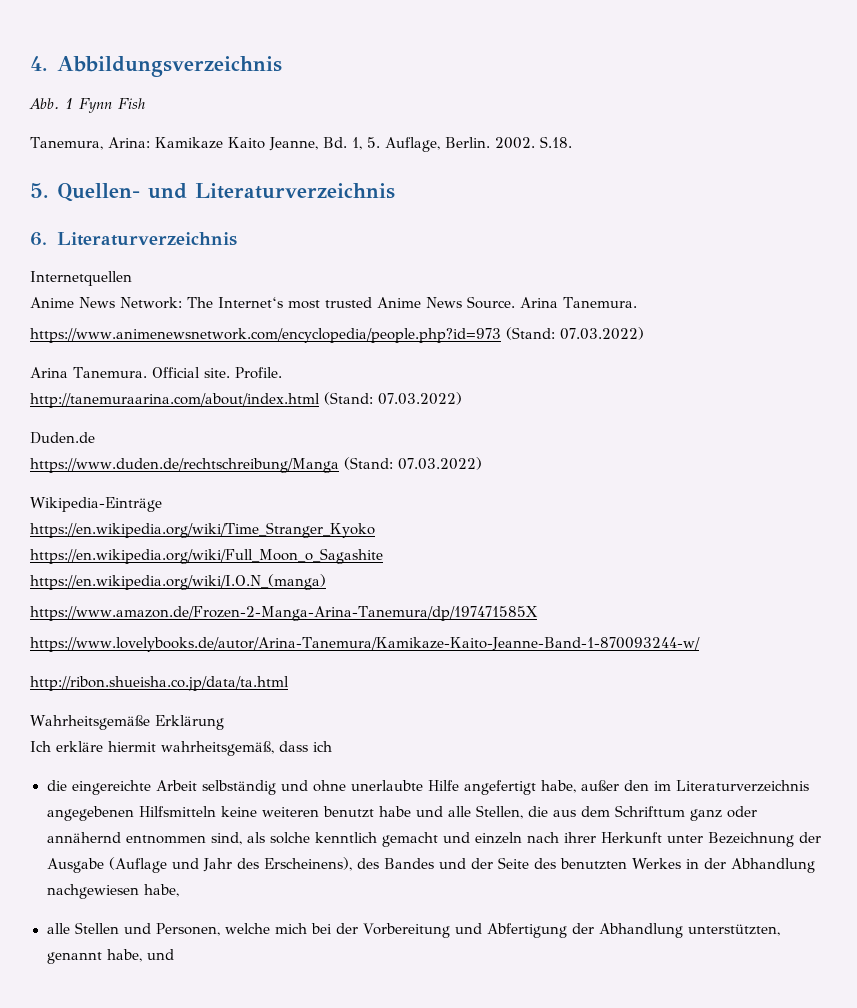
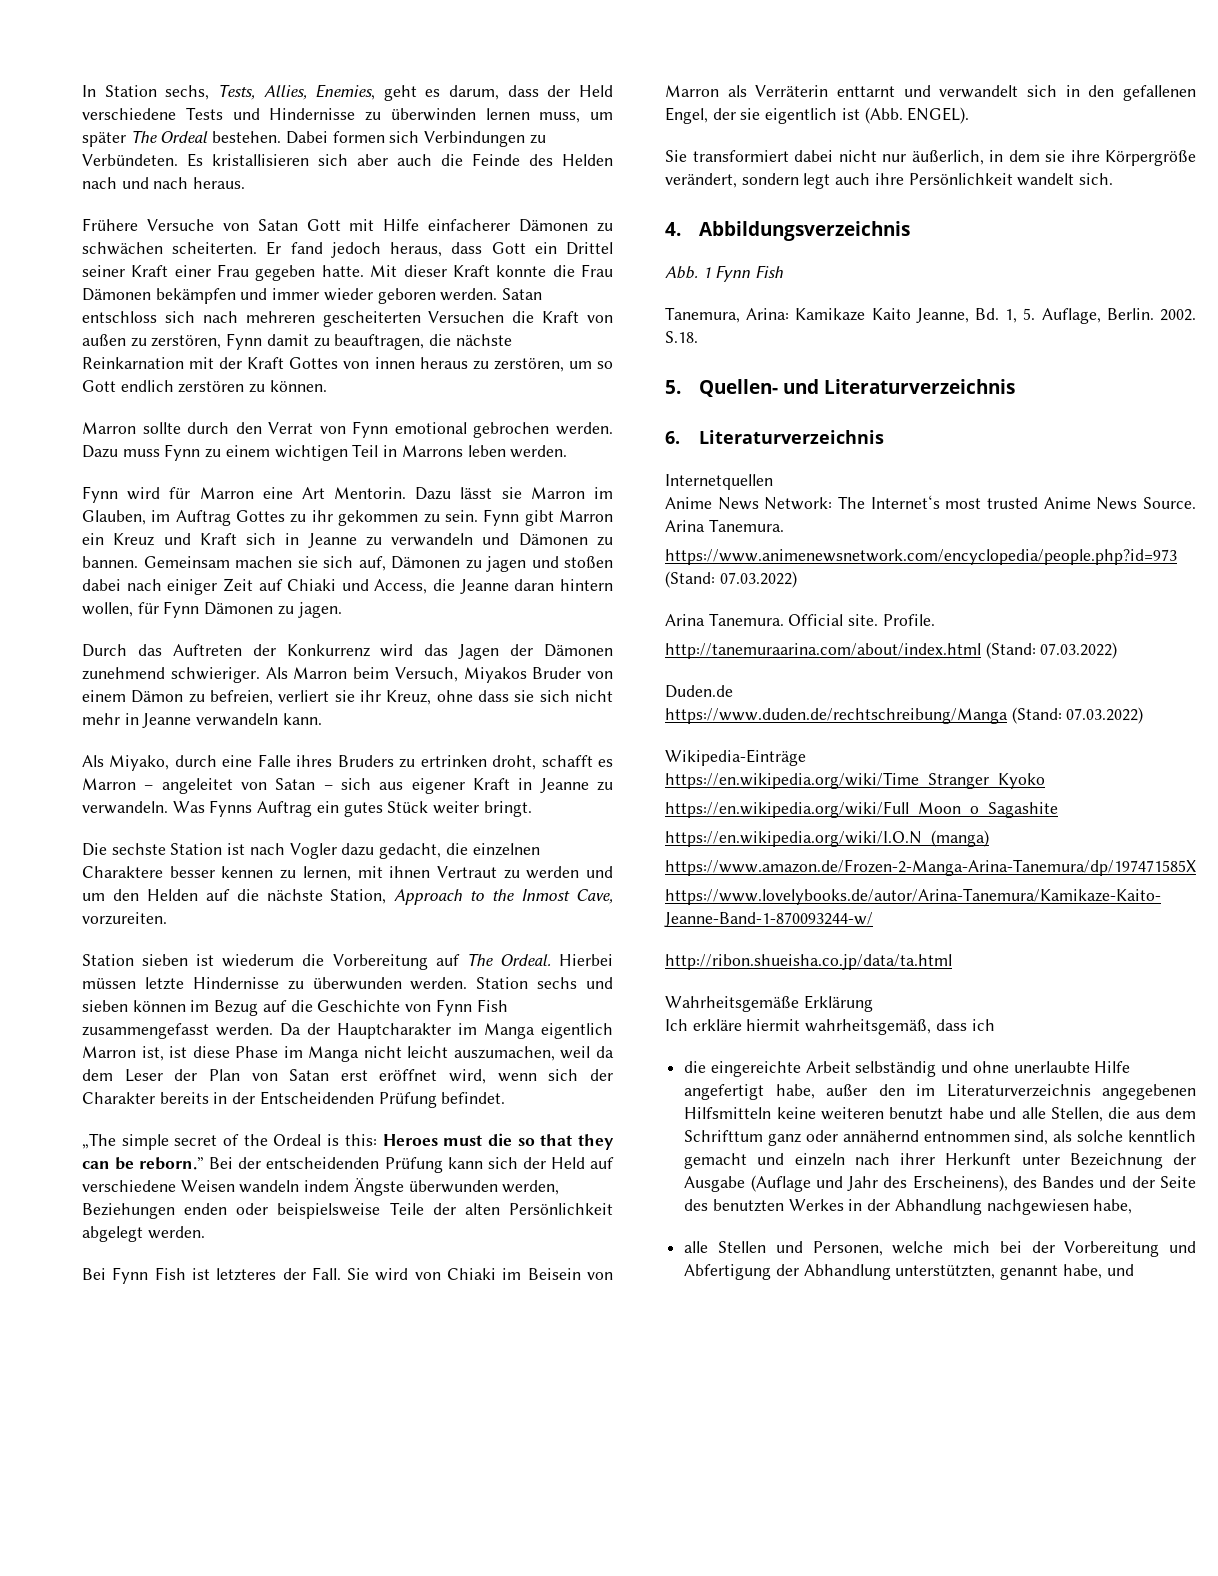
(30, 63) none -> [82,84,613,101] [82,107,613,123] [82,130,546,147] [82,153,613,167] [82,177,246,189] [82,218,614,232] [82,241,613,258] [82,264,614,281] [82,288,543,304] [82,311,613,327] [82,333,512,350] [82,357,613,372] [82,380,327,393] [82,421,613,438] [82,444,568,461] [82,486,613,503] [82,509,613,526] [82,533,613,548] [82,556,613,572] [82,578,613,595] [82,601,342,618] [82,644,614,660] [82,667,613,683] [82,690,613,705] [82,713,322,728] [82,754,613,771] [82,778,613,794] [82,800,532,817] [82,843,540,859] [82,866,613,881] [82,889,614,905] [82,912,167,925] [82,953,613,970] [82,977,613,990] [82,999,508,1016] [82,1023,613,1039] [82,1046,614,1062] [82,1069,613,1084] [82,1091,506,1108] [82,1133,614,1150] [82,1157,614,1173] [82,1178,560,1196] [82,1202,614,1219] [82,1226,205,1242] [82,1267,614,1284] [665,85,1196,101] [665,107,970,124] [665,150,1196,166] [665,173,1114,189] In Station sechs, Tests, Allies, Enemies, geht es darum, dass der Held verschiedene Tests und Hindernisse zu überwinden lernen muss, um später The Ordeal bestehen. Dabei formen sich Verbindungen zu Verbündeten. Es kristallisieren sich aber auch die Feinde des Helden nach und nach heraus. // Frühere Versuche von Satan Gott mit Hilfe einfacherer Dämonen zu schwächen scheiterten. Er fand jedoch heraus, dass Gott ein Drittel seiner Kraft einer Frau gegeben hatte. Mit dieser Kraft konnte die Frau Dämonen bekämpfen und immer wieder geboren werden. Satan entschloss sich nach mehreren gescheiterten Versuchen die Kraft von außen zu zerstören, Fynn damit zu beauftragen, die nächste Reinkarnation mit der Kraft Gottes von innen heraus zu zerstören, um so Gott endlich zerstören zu können. // Marron sollte durch den Verrat von Fynn emotional gebrochen werden. Dazu muss Fynn zu einem wichtigen Teil in Marrons leben werden. // Fynn wird für Marron eine Art Mentorin. Dazu lässt sie Marron im Glauben, im Auftrag Gottes zu ihr gekommen zu sein. Fynn gibt Marron ein Kreuz und Kraft sich in Jeanne zu verwandeln und Dämonen zu bannen. Gemeinsam machen sie sich auf, Dämonen zu jagen und stoßen dabei nach einiger Zeit auf Chiaki und Access, die Jeanne daran hintern wollen, für Fynn Dämonen zu jagen. // Durch das Auftreten der Konkurrenz wird das Jagen der Dämonen zunehmend schwieriger. Als Marron beim Versuch, Miyakos Bruder von einem Dämon zu befreien, verliert sie ihr Kreuz, ohne dass sie sich nicht mehr in Jeanne verwandeln kann. // Als Miyako, durch eine Falle ihres Bruders zu ertrinken droht, schafft es Marron – angeleitet von Satan – sich aus eigener Kraft in Jeanne zu verwandeln. Was Fynns Auftrag ein gutes Stück weiter bringt. // Die sechste Station ist nach Vogler dazu gedacht, die einzelnen Charaktere besser kennen zu lernen, mit ihnen Vertraut zu werden und um den Helden auf die nächste Station, Approach to the Inmost Cave, vorzureiten. // Station sieben ist wiederum die Vorbereitung auf The Ordeal. Hierbei müssen letzte Hindernisse zu überwunden werden. Station sechs und sieben können im Bezug auf die Geschichte von Fynn Fish zusammengefasst werden. Da der Hauptcharakter im Manga eigentlich Marron ist, ist diese Phase im Manga nicht leicht auszumachen, weil da dem Leser der Plan von Satan erst eröffnet wird, wenn sich der Charakter bereits in der Entscheidenden Prüfung befindet. // „The simple secret of the Ordeal is this: Heroes must die so that they can be reborn.” Bei der entscheidenden Prüfung kann sich der Held auf verschiedene Weisen wandeln indem Ängste überwunden werden, Beziehungen enden oder beispielsweise Teile der alten Persönlichkeit abgelegt werden. // Bei Fynn Fish ist letzteres der Fall. Sie wird von Chiaki im Beisein von Marron als Verräterin enttarnt und verwandelt sich in den gefallenen Engel, der sie eigentlich ist (Abb. ENGEL). // Sie transformiert dabei nicht nur äußerlich, in dem sie ihre Körpergröße verändert, sondern legt auch ihre Persönlichkeit wandelt sich. //

